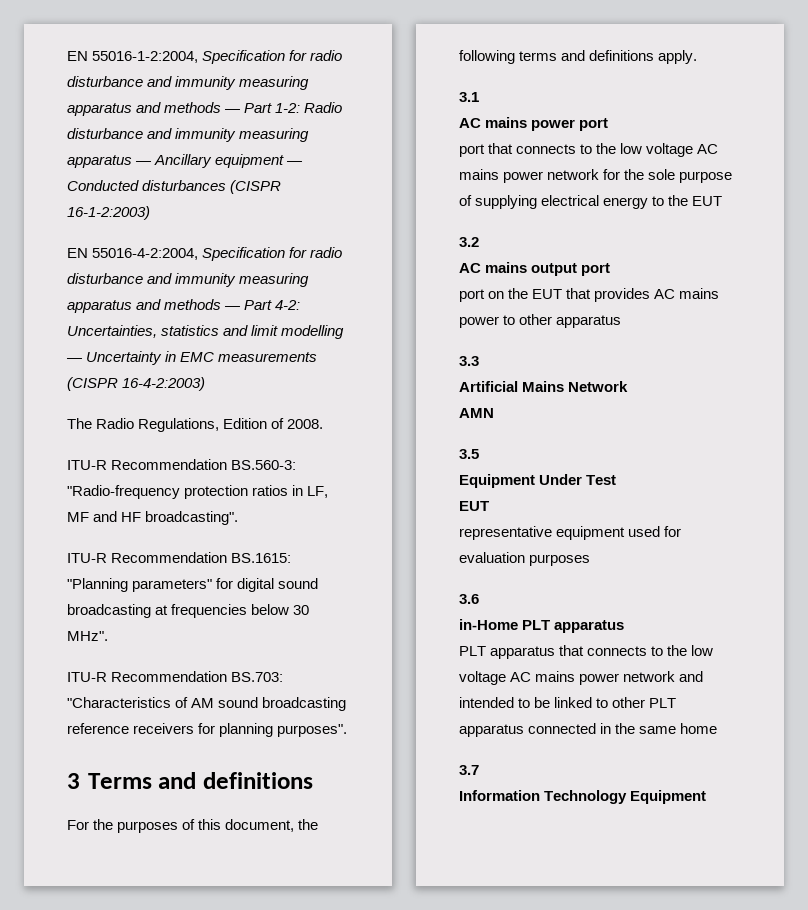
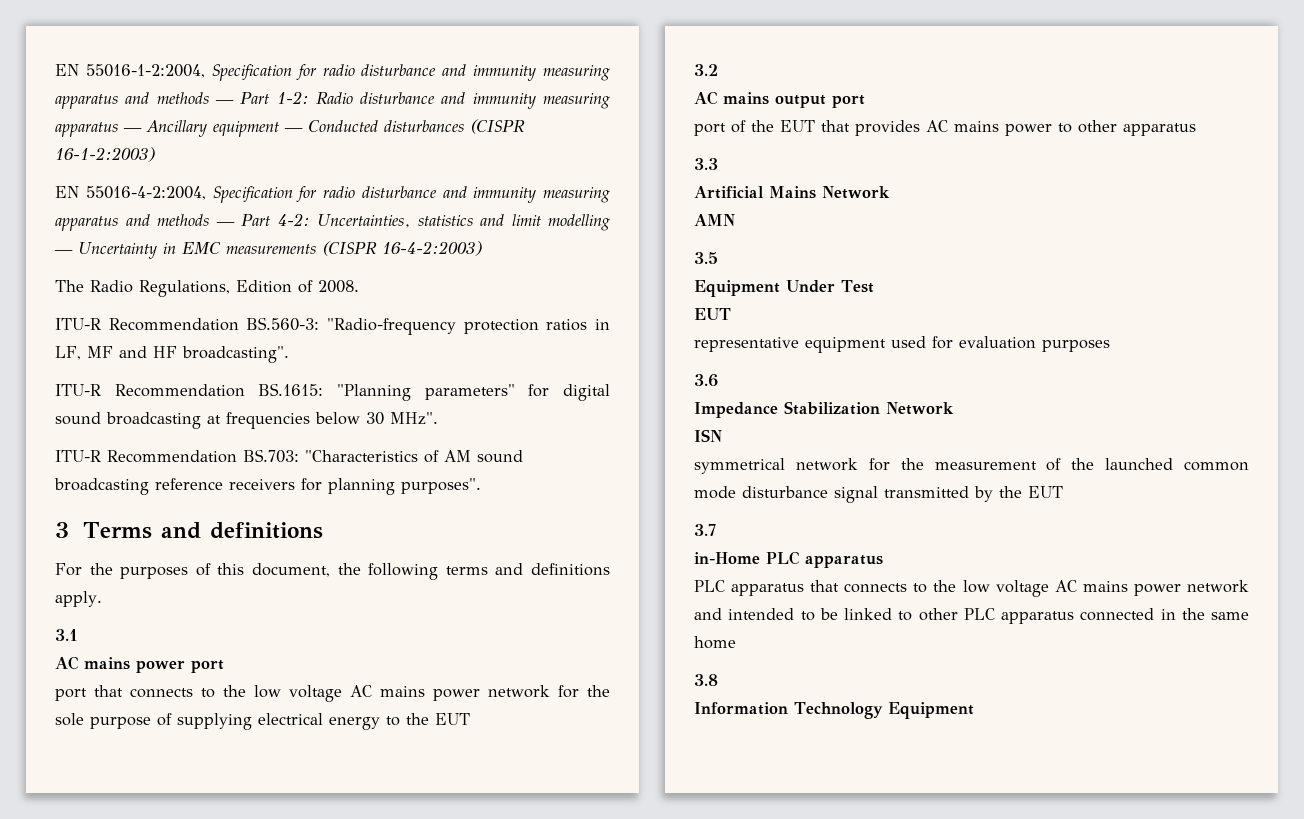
[488,291,505,299] on -> [731,120,746,133] of
(479, 599) none -> [694,401,954,418] [694,429,722,442] [694,458,1249,474] [694,486,1063,503] [694,524,716,536] // Impedance Stabilization Network // ISN // symmetrical network for the measurement of the launched common mode disturbance signal transmitted by the EUT // 3.7
[522,620,625,633] [459,646,486,656] PLT apparatus // PLT -> [766,551,883,568] [694,580,725,592] PLC apparatus // PLC
[649,698,677,708] PLT -> [963,608,995,620] PLC
[459,765,479,775] 3.7 -> [694,674,718,686] 3.8

